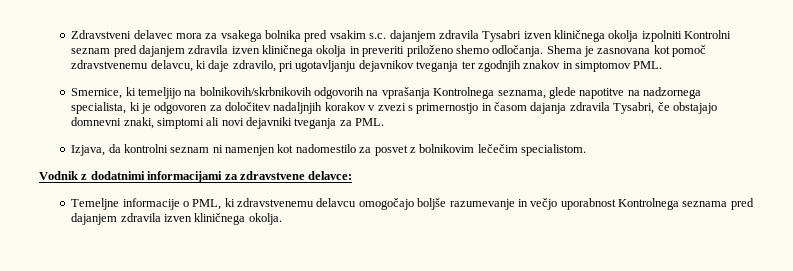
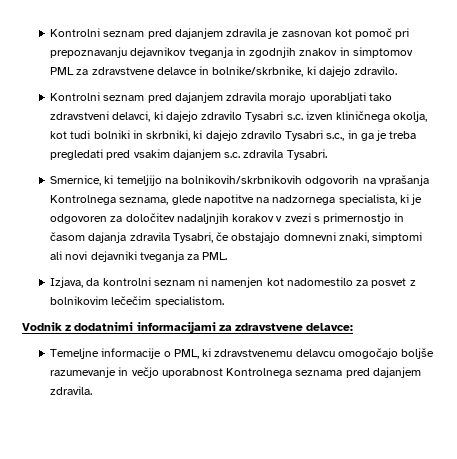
[71,30,732,42] [71,45,707,57] [71,60,357,72] Zdravstveni delavec mora za vsakega bolnika pred vsakim s.c. dajanjem zdravila Tysabri izven kliničnega okolja izpolniti Kontrolni seznam pred dajanjem zdravila izven kliničnega okolja in preveriti priloženo shemo odločanja. Shema je zasnovana kot pomoč zdravstvenemu delavcu, ki daje zdravilo, pri ugotavljanju -> [50,28,410,39] [50,47,128,58] Kontrolni seznam pred dajanjem zdravila je zasnovan kot pomoč pri prepoznavanju
[461,61,476,69] ter -> [235,47,246,56] in
[633,61,663,69] PML. -> [50,66,398,77] [50,92,392,103] [50,111,428,122] [50,130,417,141] [50,149,327,160] PML za zdravstvene delavce in bolnike/skrbnike, ki dajejo zdravilo. // Kontrolni seznam pred dajanjem zdravila morajo uporabljati tako zdravstveni delavci, ki dajejo zdravilo Tysabri s.c. izven kliničnega okolja, kot tudi bolniki in skrbniki, ki dajejo zdravilo Tysabri s.c., in ga je treba pregledati pred vsakim dajanjem s.c. zdravila Tysabri.
[120,213,282,225] zdravila izven kliničnega okolja. -> [50,386,93,395] zdravila.

